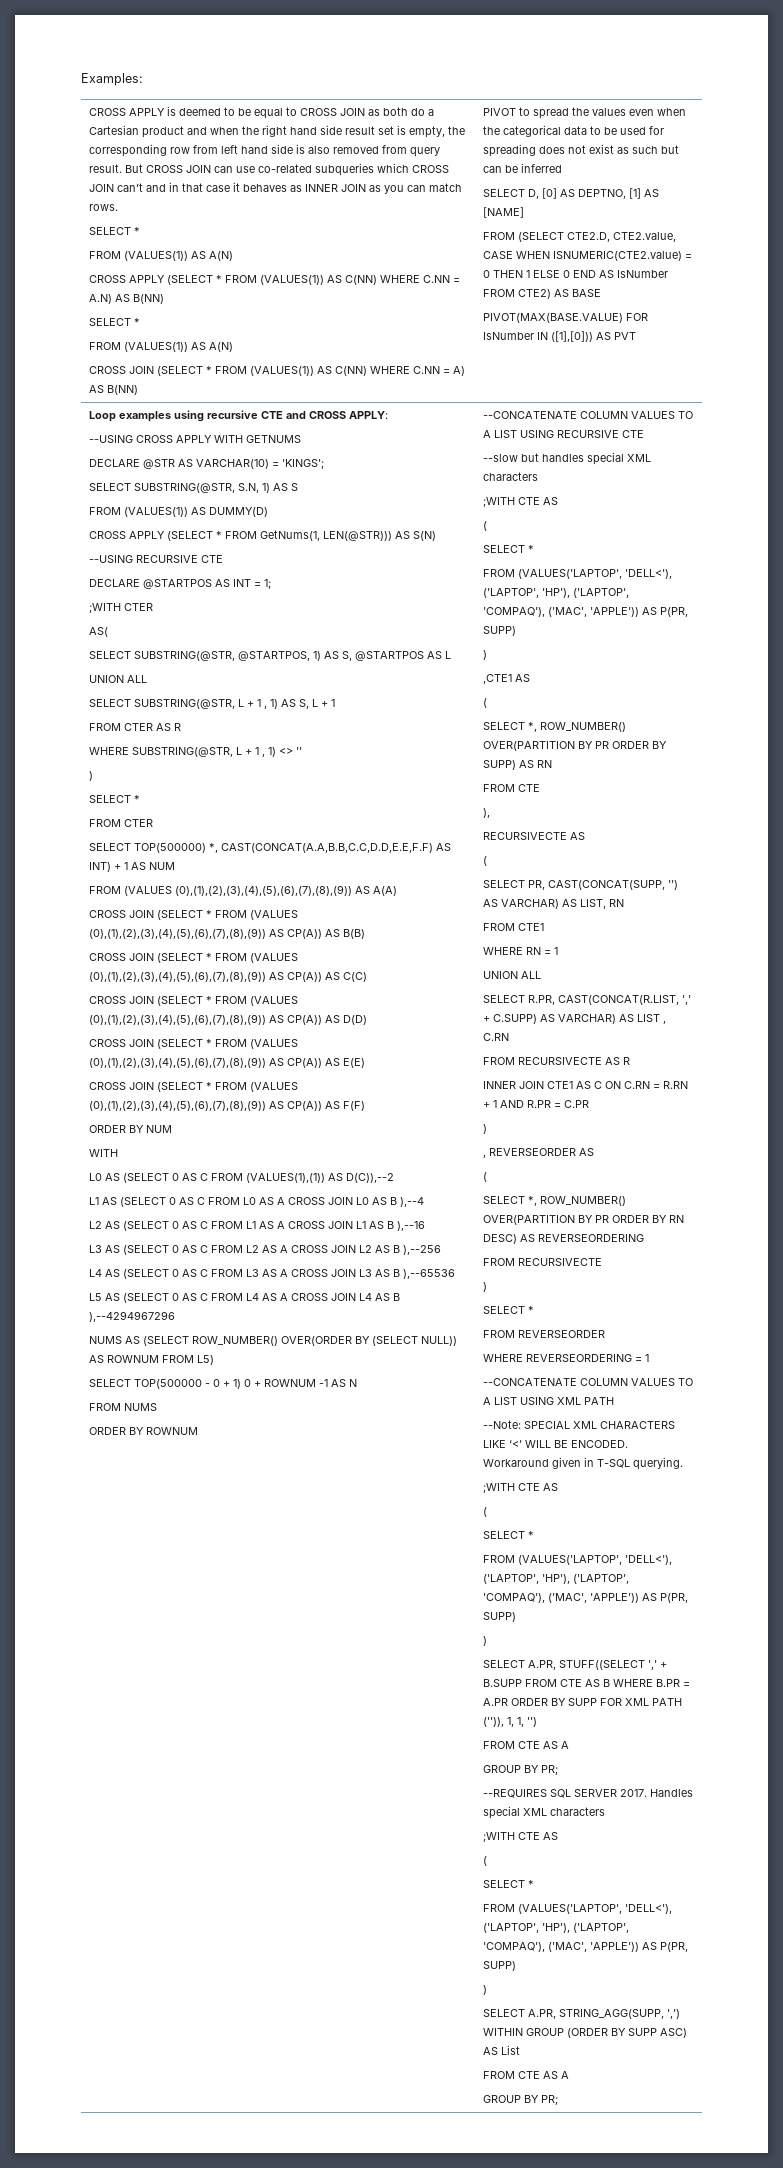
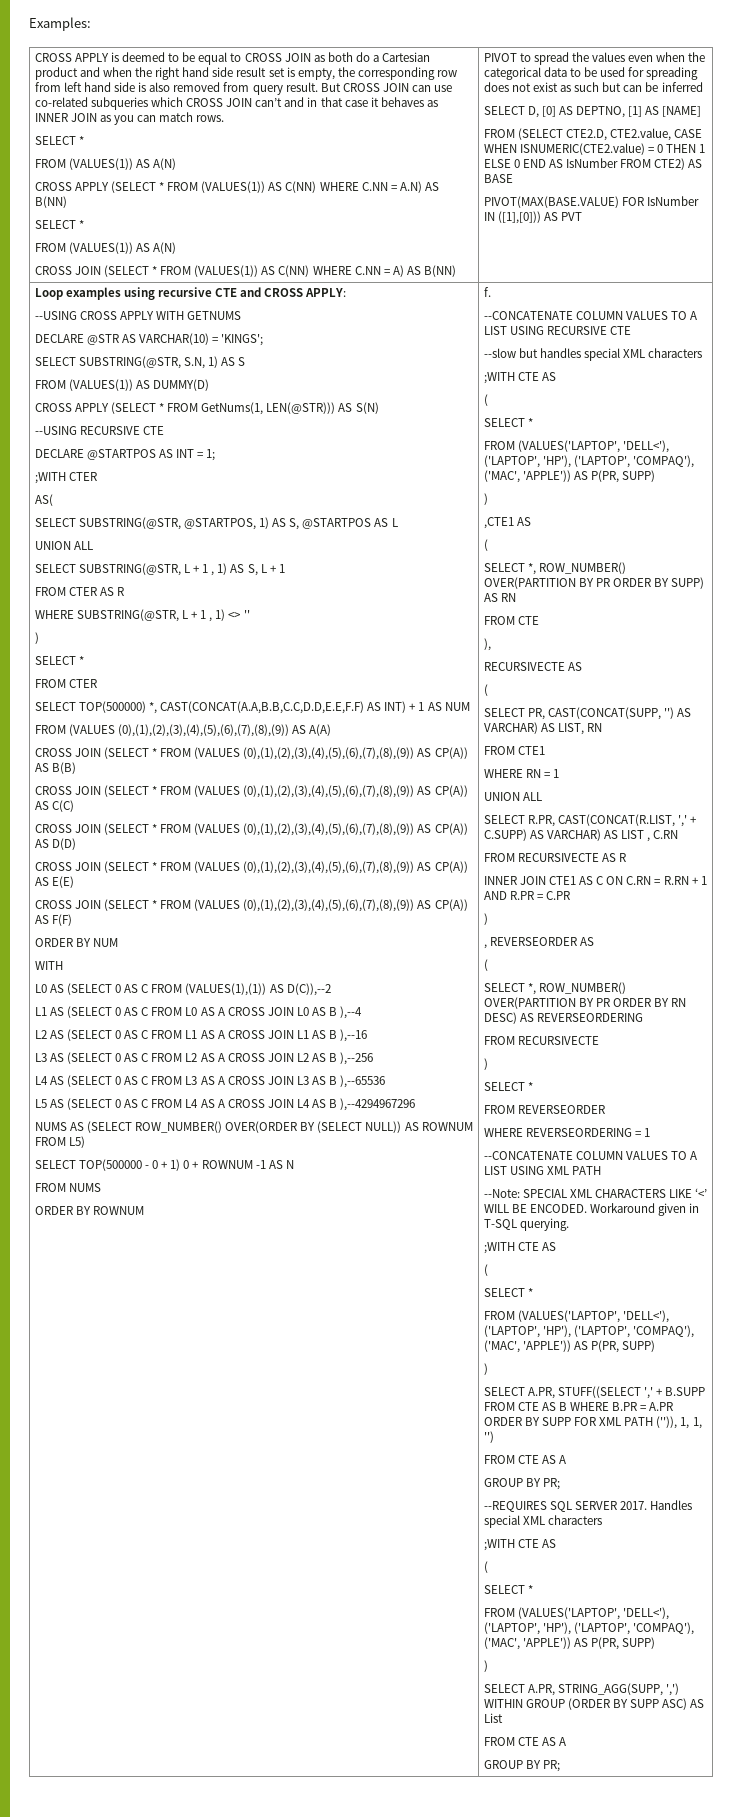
(199, 1431) none -> [483,287,491,297] f. //

